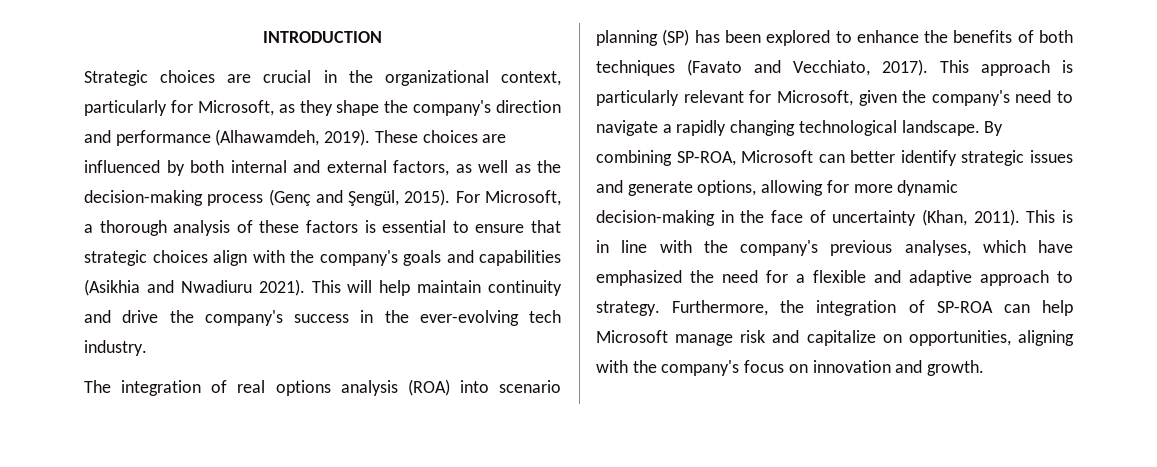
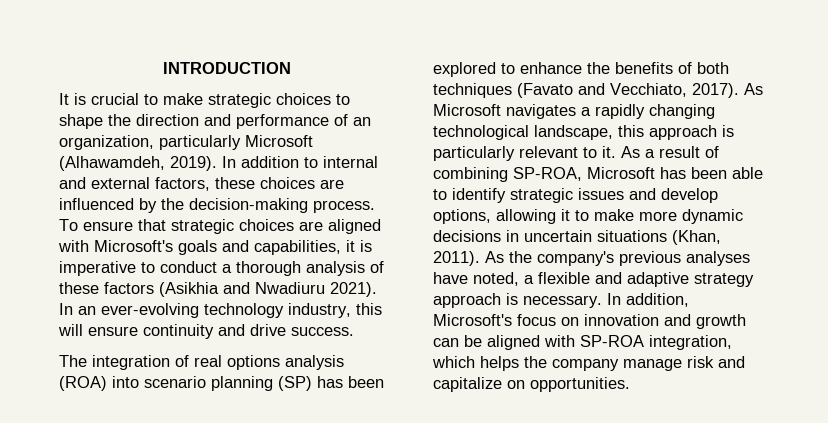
[84,70,561,86] [84,100,333,116] Strategic choices are crucial in the organizational context, particularly for Microsoft, as they -> [59,93,350,108] It is crucial to make strategic choices to
[413,100,492,116] company's -> (131, 120) none
[215,129,507,146] [84,160,561,176] [84,189,561,206] (Alhawamdeh, 2019). These choices are influenced by both internal and external factors, as well as the decision-making process (Genç and Şengül, 2015). For Microsoft, -> [334,114,371,126] [59,135,313,150] [59,156,378,171] [59,177,344,191] [59,198,375,213] [59,219,381,234] [58,240,372,255] [59,261,217,276] of an organization, particularly Microsoft (Alhawamdeh, 2019). In addition to internal and external factors, these choices are influenced by the decision-making process. To ensure that strategic choices are aligned with Microsoft's goals and capabilities, it is imperative to conduct
[364,220,562,233] [84,250,561,266] [84,279,562,296] [84,310,561,326] [84,340,147,356] is essential to ensure that strategic choices align with the company's goals and capabilities (Asikhia and Nwadiuru 2021). This will help maintain continuity and drive the company's success in the ever-evolving tech industry. -> [159,282,377,297] [59,303,382,318] [58,324,354,339] (Asikhia and Nwadiuru 2021). In an ever-evolving technology industry, this will ensure continuity and drive success.
[940,60,1073,76] [596,90,1073,106] [596,120,1004,136] [596,150,896,166] This approach is particularly relevant for Microsoft, given the company's need to navigate a rapidly changing technological landscape. By combining SP-ROA, Microsoft can better -> [744,83,763,95] [433,104,715,119] [433,125,734,140] [433,146,719,161] [433,167,763,182] [433,189,447,200] As Microsoft navigates a rapidly changing technological landscape, this approach is particularly relevant to it. As a result of combining SP-ROA, Microsoft has been able to
[627,181,693,196] generate -> [661,188,718,203] develop
[826,180,959,196] [596,209,1073,226] [596,240,1073,256] [596,270,1073,286] [596,300,1073,316] [596,330,668,343] for more dynamic decision-making in the face of uncertainty (Khan, 2011). This is in line with the company's previous analyses, which have emphasized the need for a flexible and adaptive approach to strategy. Furthermore, the integration of SP-ROA can help Microsoft -> [561,209,743,224] [433,230,721,245] [433,251,750,266] [433,272,754,287] [433,293,689,308] [433,314,746,329] [433,335,732,350] [432,356,619,371] it to make more dynamic decisions in uncertain situations (Khan, 2011). As the company's previous analyses have noted, a flexible and adaptive strategy approach is necessary. In addition, Microsoft's focus on innovation and growth can be aligned with SP-ROA integration, which helps the company
[908,330,1074,346] [596,360,985,376] opportunities, aligning with the company's focus on innovation and growth. -> [530,377,630,392] opportunities.

